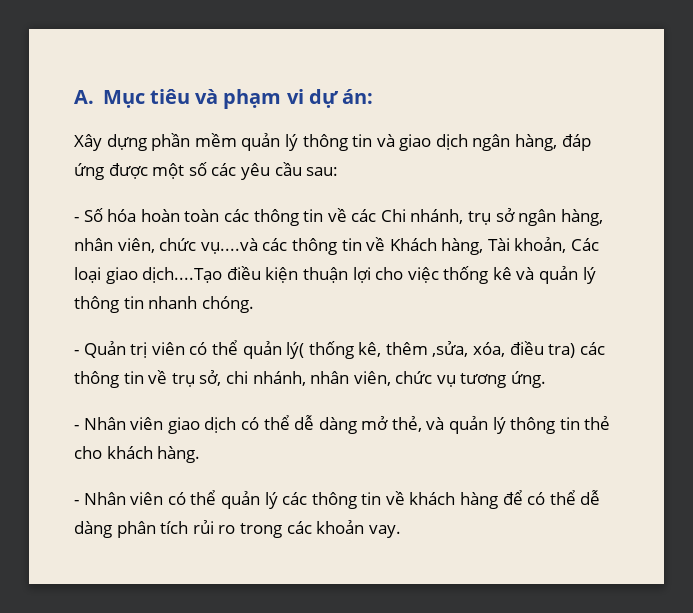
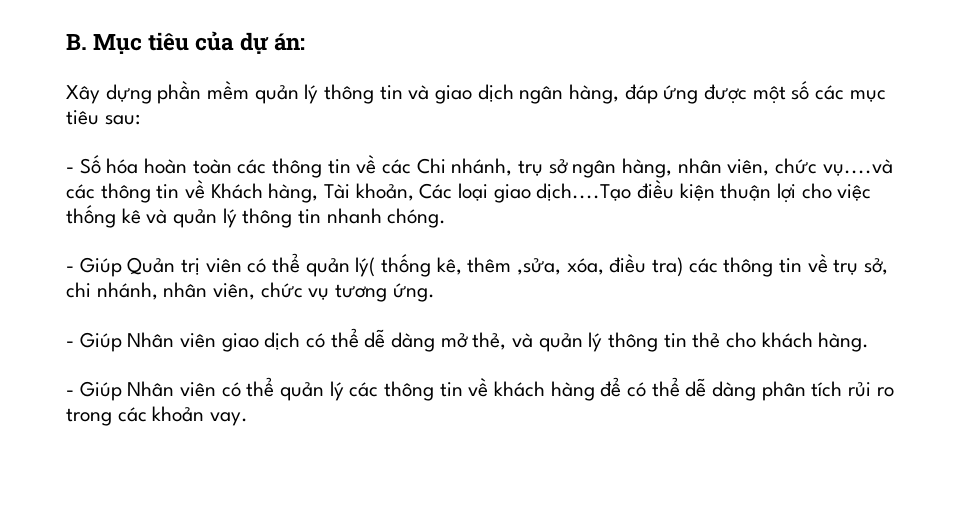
[74,90,94,104] A. -> [66,34,87,50] B.
[195,89,304,109] và phạm vi -> [195,31,235,51] của
[240,162,302,180] yêu cầu -> [849,90,886,102] [66,110,99,125] mục tiêu
(79, 352) none -> [79,257,122,277] Giúp
(79, 427) none -> [79,332,122,352] Giúp
(79, 502) none -> [79,381,122,401] Giúp

